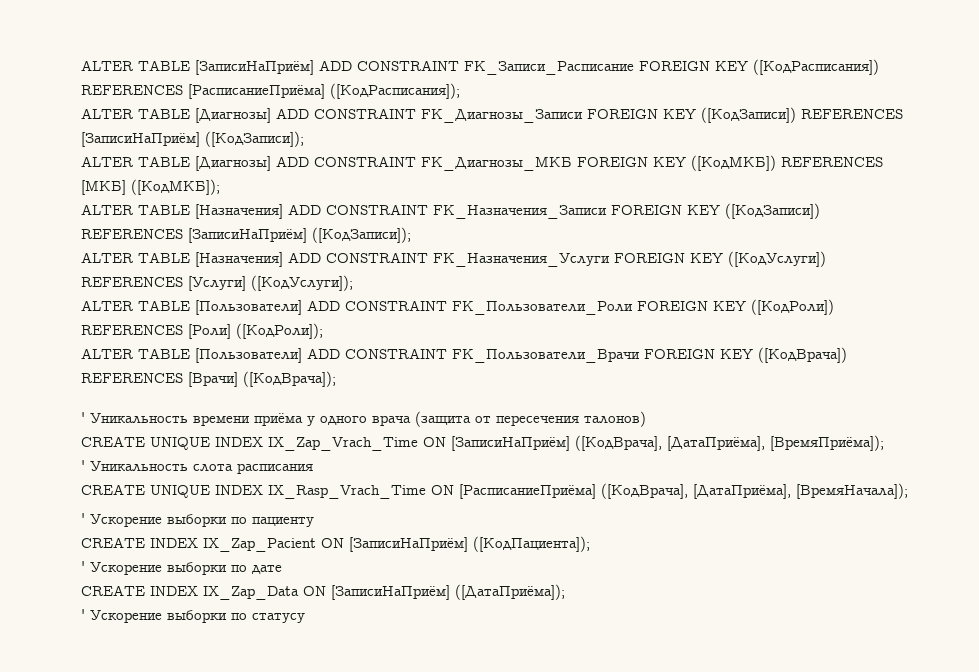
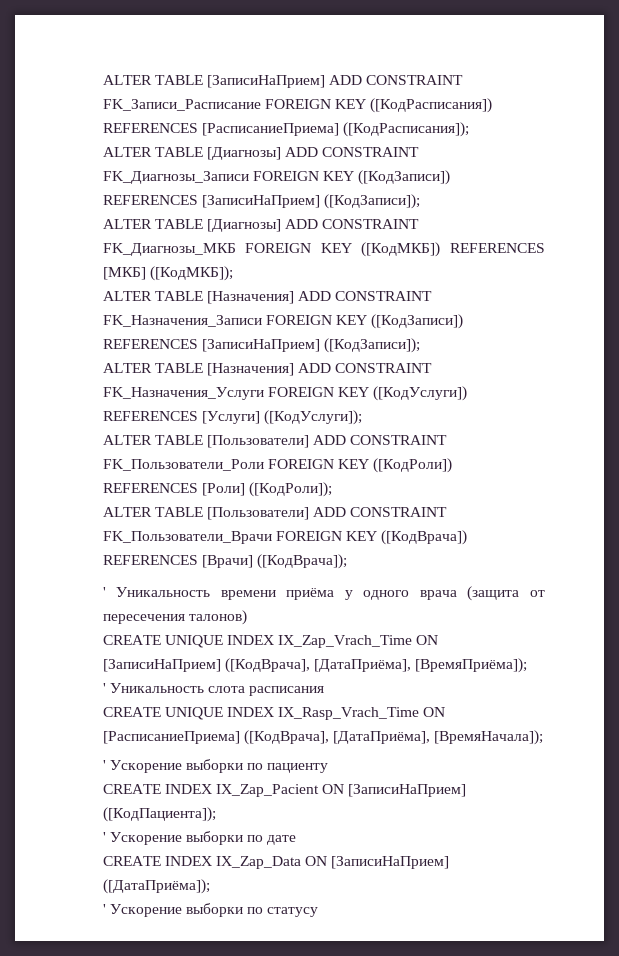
[80,60,314,75] ALTER TABLE [ЗаписиНаПриём] -> [102,75,326,88] ALTER TABLE [ЗаписиНаПрием]
[187,84,325,99] [РасписаниеПриёма] -> [201,123,339,136] [РасписаниеПриема]
[80,132,200,147] [ЗаписиНаПриём] -> [201,195,320,208] [ЗаписиНаПрием]
[187,228,307,243] [ЗаписиНаПриём] -> [201,339,320,352] [ЗаписиНаПрием]
[450,436,570,451] [ЗаписиНаПриём] -> [102,659,221,672] [ЗаписиНаПрием]
[458,484,596,499] [РасписаниеПриёма] -> [102,731,240,744] [РасписаниеПриема]
[348,537,468,552] [ЗаписиНаПриём] -> [348,784,467,797] [ЗаписиНаПрием]
[330,585,450,600] [ЗаписиНаПриём] -> [331,856,450,869] [ЗаписиНаПрием]

